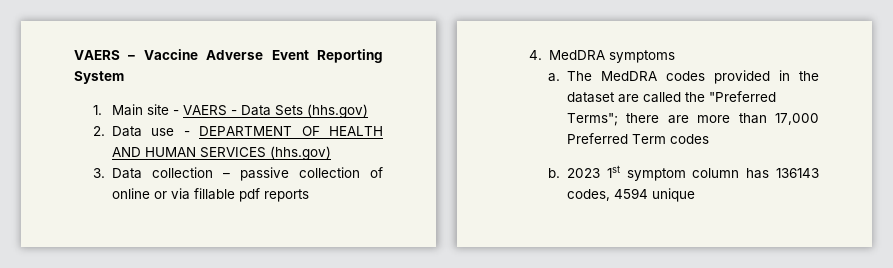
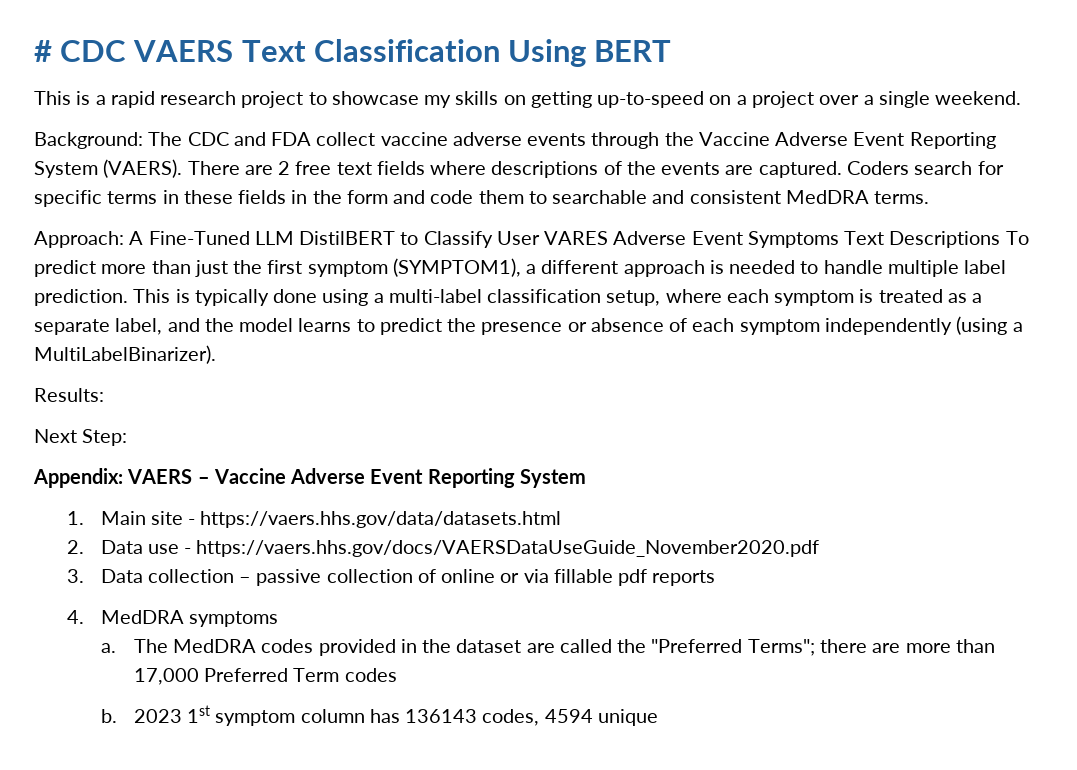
(74, 55) none -> [34,39,672,67] [34,91,1022,108] [34,132,996,149] [34,159,1004,178] [34,190,930,207] [34,231,1029,248] [34,258,1007,277] [34,289,983,306] [34,316,1023,335] [34,345,216,364] [34,388,104,402] [34,429,128,446] [33,468,123,488] # CDC VAERS Text Classification Using BERT // This is a rapid research project to showcase my skills on getting up-to-speed on a project over a single weekend. // Background: The CDC and FDA collect vaccine adverse events through the Vaccine Adverse Event Reporting System (VAERS). There are 2 free text fields where descriptions of the events are captured. Coders search for specific terms in these fields in the form and code them to searchable and consistent MedDRA terms. // Approach: A Fine-Tuned LLM DistilBERT to Classify User VARES Adverse Event Symptoms Text Descriptions To predict more than just the first symptom (SYMPTOM1), a different approach is needed to handle multiple label prediction. This is typically done using a multi-label classification setup, where each symptom is treated as a separate label, and the model learns to predict the presence or absence of each symptom independently (using a MultiLabelBinarizer). // Results: // Next Step: // Appendix:
[182,104,368,118] VAERS - Data Sets (hhs.gov) -> [200,511,562,528] https://vaers.hhs.gov/data/datasets.html
[199,126,383,136] [111,146,331,160] DEPARTMENT OF HEALTH AND HUMAN SERVICES (hhs.gov) -> [196,540,820,557] https://vaers.hhs.gov/docs/VAERSDataUseGuide_November2020.pdf

